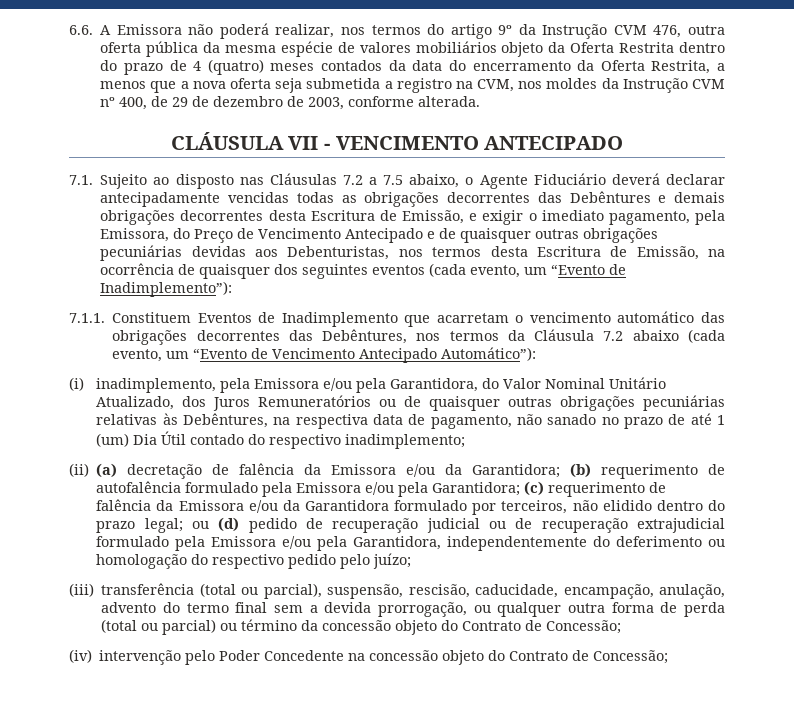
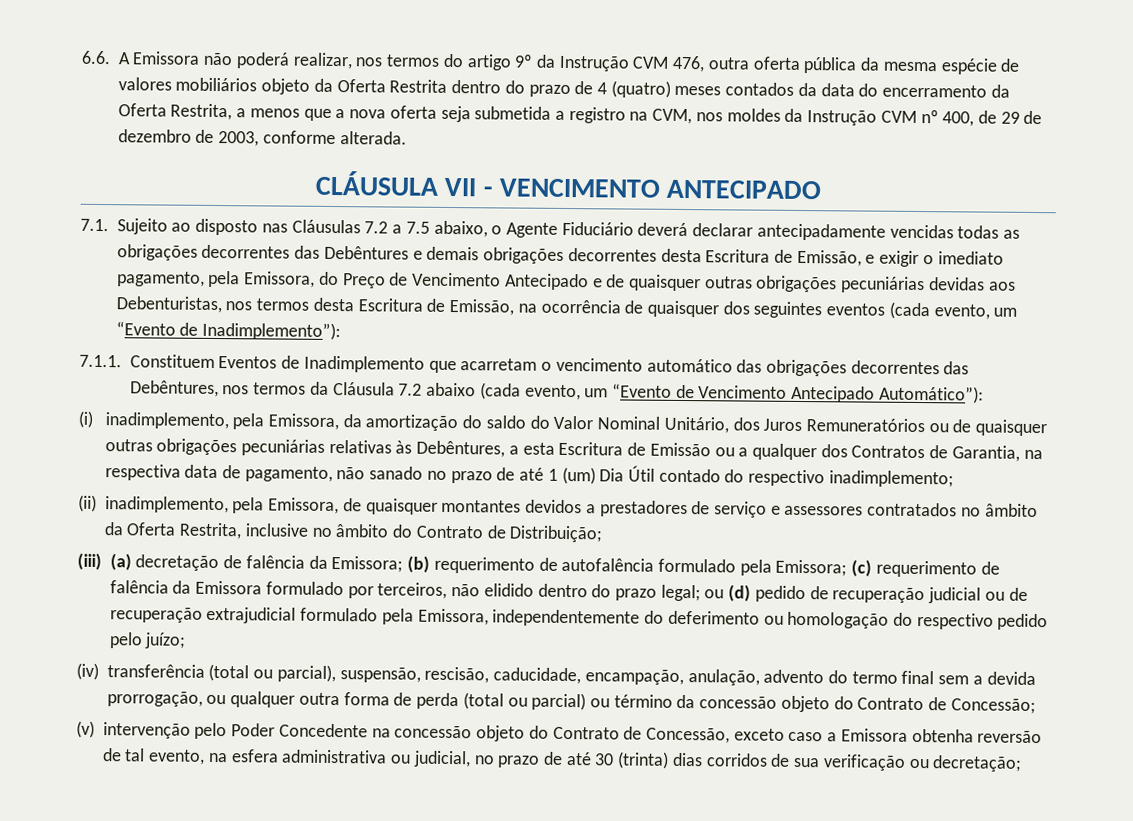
[254,378,479,393] Emissora e/ou pela Garantidora, -> [268,413,526,432] Emissora, da amortização do saldo
[609,377,667,389] [96,396,175,410] Unitário Atualizado, -> [663,416,729,434] Unitário,
(269, 420) none -> [508,441,1020,462] a esta Escritura de Emissão ou a qualquer dos Contratos de Garantia,
(89, 470) none -> [104,496,1038,518] [103,522,604,543] [77,552,102,571] inadimplemento, pela Emissora, de quaisquer montantes devidos a prestadores de serviço e assessores contratados no âmbito da Oferta Restrita, inclusive no âmbito do Contrato de Distribuição; // (iii)
[331,464,561,478] Emissora e/ou da Garantidora; -> [331,555,404,573] Emissora;
[296,482,521,497] Emissora e/ou pela Garantidora; -> [775,559,848,577] Emissora;
[248,500,390,513] e/ou da Garantidora -> (263, 587) none
[211,536,442,551] Emissora e/ou pela Garantidora, -> [417,608,489,626] Emissora,
[69,583,94,597] (iii) -> [76,662,99,681] (iv)
[69,649,92,663] (iv) -> [76,720,95,738] (v)
[593,650,669,664] Concessão; -> [646,727,1043,744] [101,748,1023,772] Concessão, exceto caso a Emissora obtenha reversão de tal evento, na esfera administrativa ou judicial, no prazo de até 30 (trinta) dias corridos de sua verificação ou decretação;

